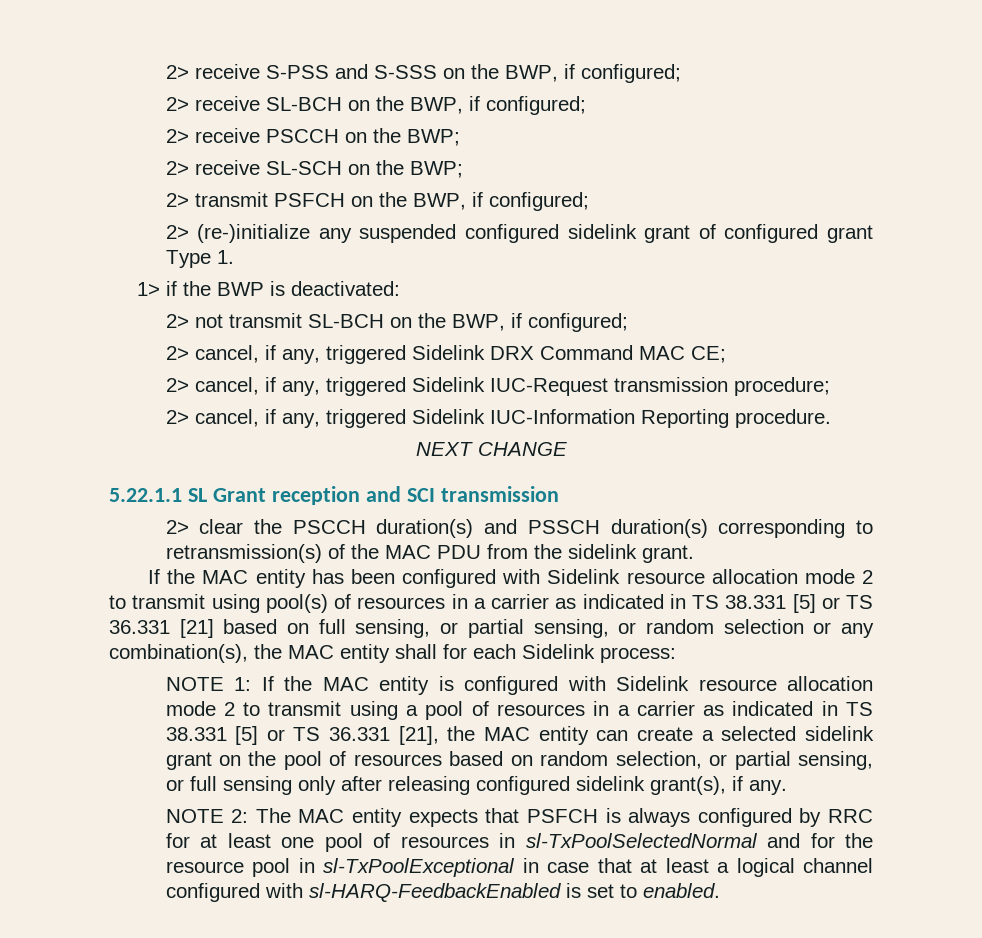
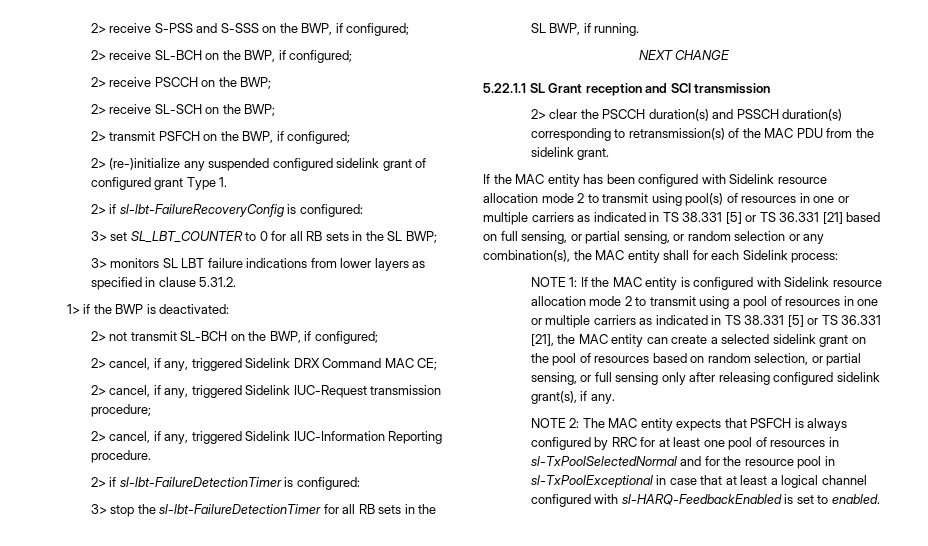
(234, 257) none -> [90,204,363,217] [90,231,437,243] [90,258,426,271] [90,277,237,290] // 2> if sl-lbt-FailureRecoveryConfig is configured: // 3> set SL_LBT_COUNTER to 0 for all RB sets in the SL BWP; // 3> monitors SL LBT failure indications from lower layers as specified in clause 5.31.2.
(831, 418) none -> [90,477,360,490] [90,504,437,517] [530,23,640,36] // 2> if sl-lbt-FailureDetectionTimer is configured: // 3> stop the sl-lbt-FailureDetectionTimer for all RB sets in the SL BWP, if running.
[473,594,549,609] a carrier -> [813,196,849,203] [483,212,574,225] one or multiple carriers
[617,701,695,716] a carrier -> [857,299,879,306] [530,315,636,328] one or multiple carriers

